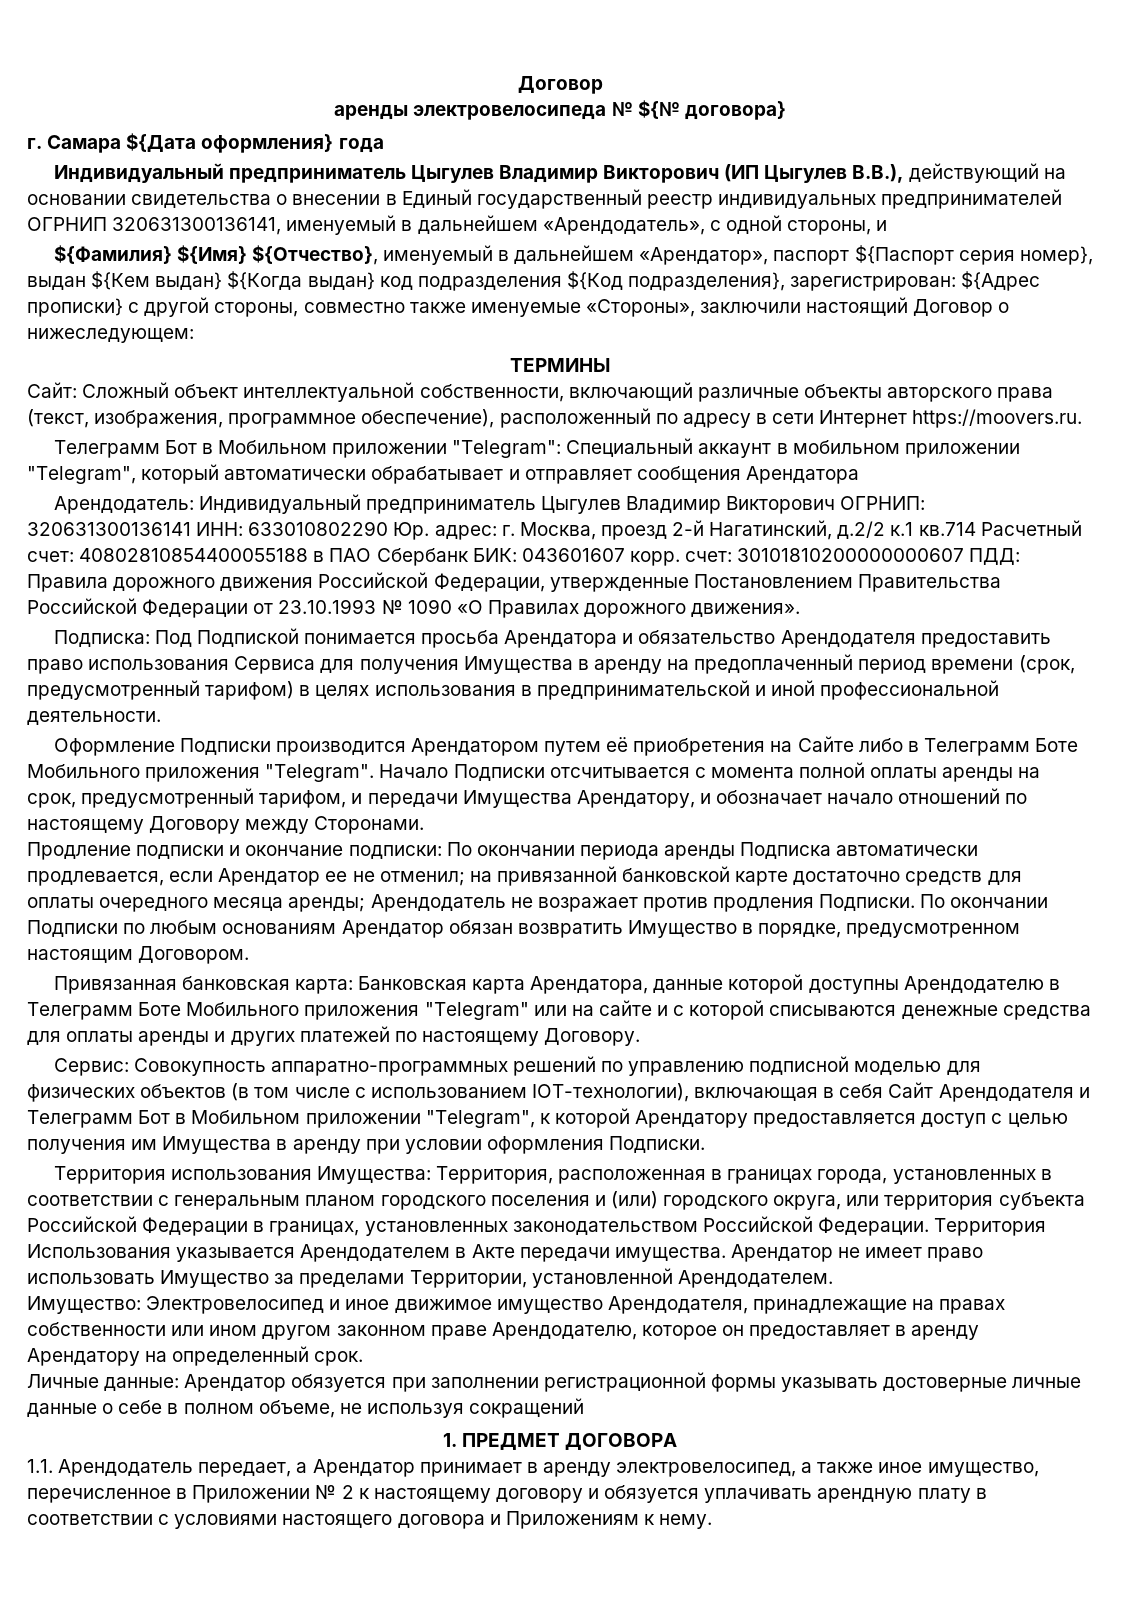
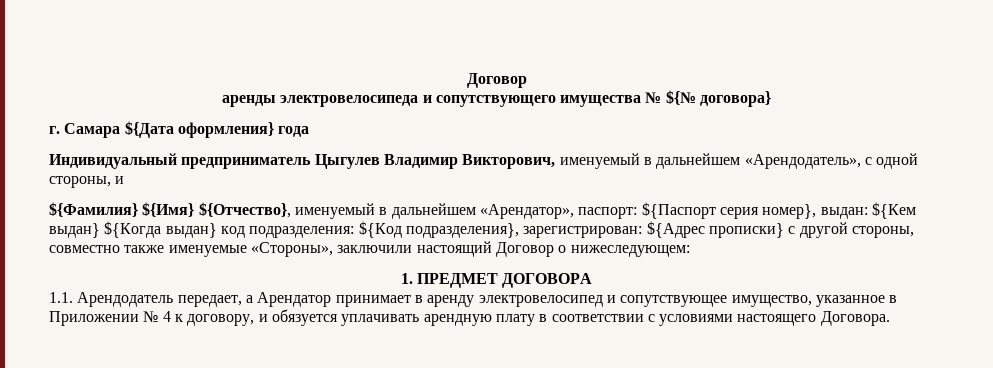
(607, 112) none -> [422,95,642,107] и сопутствующего имущества
[603,163,1066,183] [27,189,1063,209] [27,217,282,235] Викторович (ИП Цыгулев В.В.), действующий на основании свидетельства о внесении в Единый государственный реестр индивидуальных предпринимателей ОГРНИП 320631300136141, -> [462,154,556,169] Викторович,
[773,250,850,265] паспорт -> [578,207,638,219] паспорт:
[27,276,86,290] выдан -> [820,207,868,219] выдан:
[417,276,562,291] подразделения -> [249,226,355,238] подразделения:
[510,358,610,372] [27,382,1054,402] [27,408,1083,428] [53,438,1020,458] [27,464,859,484] [53,494,926,514] [27,520,1082,540] [27,548,1021,566] [27,572,1001,592] [27,598,801,618] [53,628,1051,648] [27,654,1075,674] [27,680,1000,700] [27,711,161,725] [53,736,1079,756] [27,762,1041,782] [27,788,1028,808] [27,816,425,834] [27,842,979,860] [27,866,1022,886] [27,894,1049,912] [27,920,1021,938] [27,946,250,964] [53,974,1060,994] [27,1000,1091,1020] [27,1026,641,1046] [53,1056,981,1076] [27,1082,1090,1102] [27,1108,1068,1128] [27,1136,706,1154] [53,1166,1052,1184] [27,1191,1085,1210] [27,1216,1047,1236] [27,1244,984,1262] [27,1268,833,1288] [27,1296,1006,1314] [27,1322,980,1340] [27,1346,364,1366] [27,1372,1082,1392] [27,1398,585,1418] // ТЕРМИНЫ // Сайт: Сложный объект интеллектуальной собственности, включающий различные объекты авторского права (текст, изображения, программное обеспечение), расположенный по адресу в сети Интернет https://moovers.ru. // Телеграмм Бот в Мобильном приложении "Telegram": Специальный аккаунт в мобильном приложении "Telegram", который автоматически обрабатывает и отправляет сообщения Арендатора // Арендодатель: Индивидуальный предприниматель Цыгулев Владимир Викторович ОГРНИП: 320631300136141 ИНН: 633010802290 Юр. адрес: г. Москва, проезд 2-й Нагатинский, д.2/2 к.1 кв.714 Расчетный счет: 40802810854400055188 в ПАО Сбербанк БИК: 043601607 корр. счет: 30101810200000000607 ПДД: Правила дорожного движения Российской Федерации, утвержденные Постановлением Правительства Российской Федерации от 23.10.1993 № 1090 «О Правилах дорожного движения». // Подписка: Под Подпиской понимается просьба Арендатора и обязательство Арендодателя предоставить право использования Сервиса для получения Имущества в аренду на предоплаченный период времени (срок, предусмотренный тарифом) в целях использования в предпринимательской и иной профессиональной деятельности. // Оформление Подписки производится Арендатором путем её приобретения на Сайте либо в Телеграмм Боте Мобильного приложения "Telegram". Начало Подписки отсчитывается с момента полной оплаты аренды на срок, предусмотренный тарифом, и передачи Имущества Арендатору, и обозначает начало отношений по настоящему Договору между Сторонами. // Продление подписки и окончание подписки: По окончании периода аренды Подписка автоматически продлевается, если Арендатор ее не отменил; на привязанной банковской карте достаточно средств для оплаты очередного месяца аренды; Арендодатель не возражает против продления Подписки. По окончании Подписки по любым основаниям Арендатор обязан возвратить Имущество в порядке, предусмотренном настоящим Договором. // Привязанная банковская карта: Банковская карта Арендатора, данные которой доступны Арендодателю в Телеграмм Боте Мобильного приложения "Telegram" или на сайте и с которой списываются денежные средства для оплаты аренды и других платежей по настоящему Договору. // Сервис: Совокупность аппаратно-программных решений по управлению подписной моделью для физических объектов (в том числе с использованием IOT-технологии), включающая в себя Сайт Арендодателя и Телеграмм Бот в Мобильном приложении "Telegram", к которой Арендатору предоставляется доступ с целью получения им Имущества в аренду при условии оформления Подписки. // Территория использования Имущества: Территория, расположенная в границах города, установленных в соответствии с генеральным планом городского поселения и (или) городского округа, или территория субъекта Российской Федерации в границах, установленных законодательством Российской Федерации. Территория Использования указывается Арендодателем в Акте передачи имущества. Арендатор не имеет право использовать Имущество за пределами Территории, установленной Арендодателем. // Имущество: Электровелосипед и иное движимое имущество Арендодателя, принадлежащие на правах собственности или ином другом законном праве Арендодателю, которое он предоставляет в аренду Арендатору на определенный срок. // Личные данные: Арендатор обязуется при заполнении регистрационной формы указывать достоверные личные данные о себе в полном объеме, не используя сокращений -> (690, 251) none
[616,1462,1039,1477] [27,1485,583,1503] электровелосипед, а также иное имущество, перечисленное в Приложении № 2 к настоящему договору -> [478,295,898,307] [49,311,255,326] электровелосипед и сопутствующее имущество, указанное в Приложении № 4 к договору,
[397,1511,713,1529] договора и Приложениям к нему. -> [820,311,890,326] Договора.

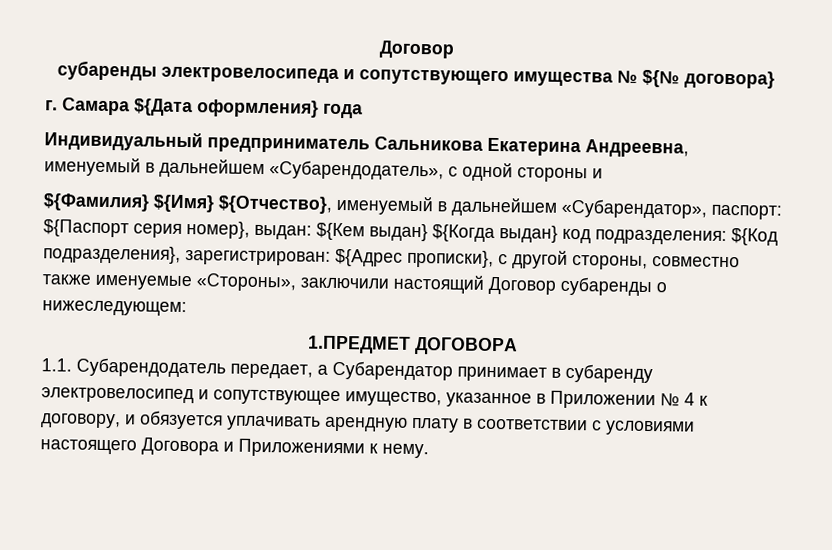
[221,95,276,107] аренды -> [57,60,157,81] субаренды
[314,153,861,169] Цыгулев Владимир Викторович, именуемый в дальнейшем «Арендодатель», -> [374,136,689,158] [44,157,444,181] Сальникова Екатерина Андреевна, именуемый в дальнейшем «Субарендодатель»,
[49,176,111,188] стороны, -> [517,167,588,183] стороны
[479,204,574,219] «Арендатор», -> [561,198,707,219] «Субарендатор»,
[708,223,784,238] прописки} -> [407,249,494,268] прописки},
(554, 249) none -> [560,276,652,297] субаренды
[400,273,498,288] 1. ПРЕДМЕТ -> [307,335,411,354] 1.ПРЕДМЕТ
[77,292,174,307] Арендодатель -> [76,357,226,378] Субарендодатель
[257,292,332,307] Арендатор -> [332,360,453,381] Субарендатор
[427,295,475,307] аренду -> [565,363,653,384] субаренду
[820,311,890,326] Договора. -> [141,437,429,459] Договора и Приложениями к нему.

